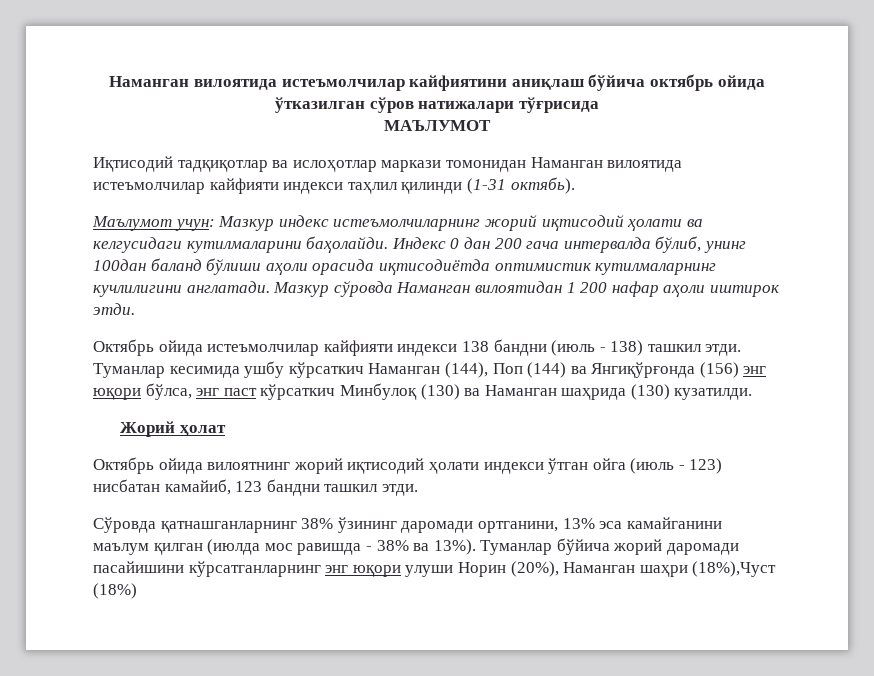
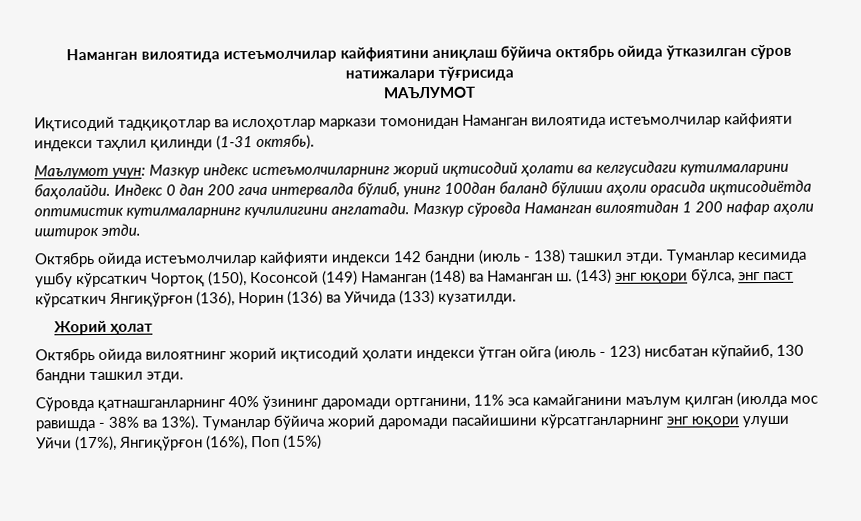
[461,341,489,352] 138 -> [393,251,422,263] 142
[368,362,739,378] Наманган (144), Поп (144) ва Янгиқўрғонда (156) -> [151,268,612,287] Чортоқ (150), Косонсой (149) Наманган (148) ва Наманган ш. (143)
[339,383,670,400] Минбулоқ (130) ва Наманган шаҳрида (130) -> [109,289,435,307] Янгиқўрғон (136), Норин (136) ва Уйчида (133)
[164,479,263,495] камайиб, 123 -> [711,343,804,360] кўпайиб, 130
[301,518,334,529] 38% -> [228,396,259,408] 40%
[562,518,595,529] 13% -> [473,394,504,406] 11%
[457,561,777,577] [93,583,137,599] Норин (20%), Наманган шаҳри (18%),Чуст (18%) -> [36,434,322,452] Уйчи (17%), Янгиқўрғон (16%), Поп (15%)

